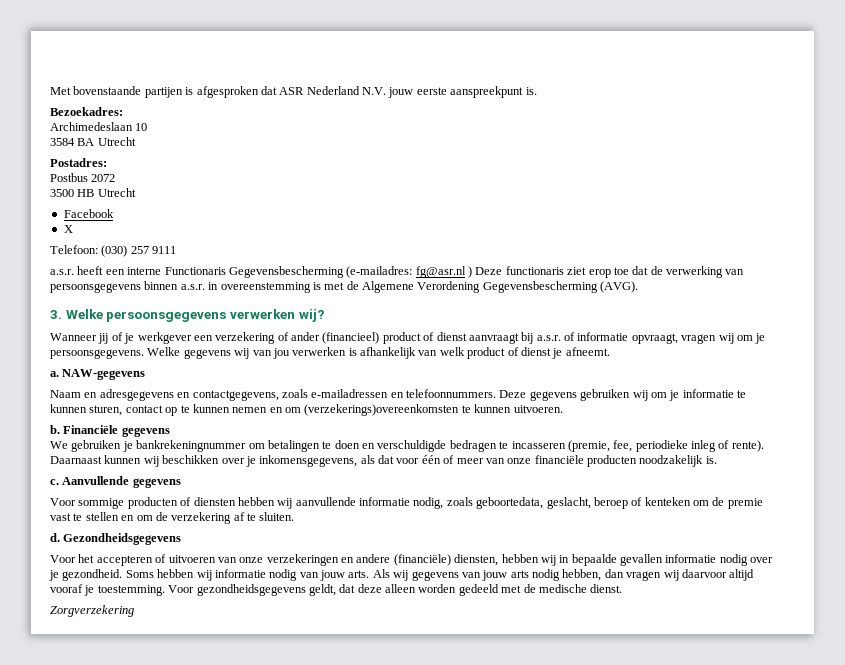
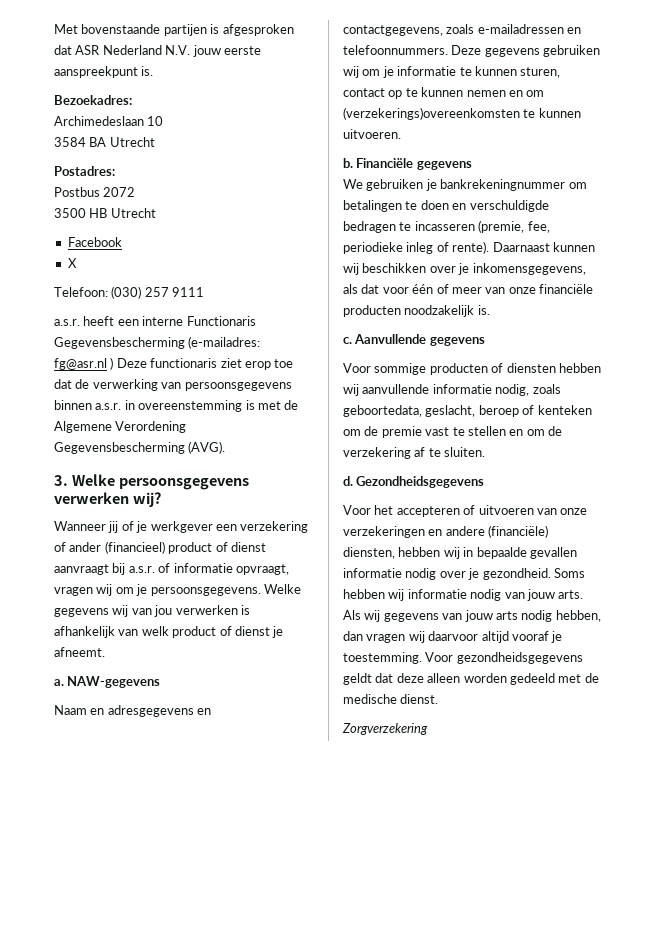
[308,584,336,596] geldt, -> [343,673,372,685] geldt

